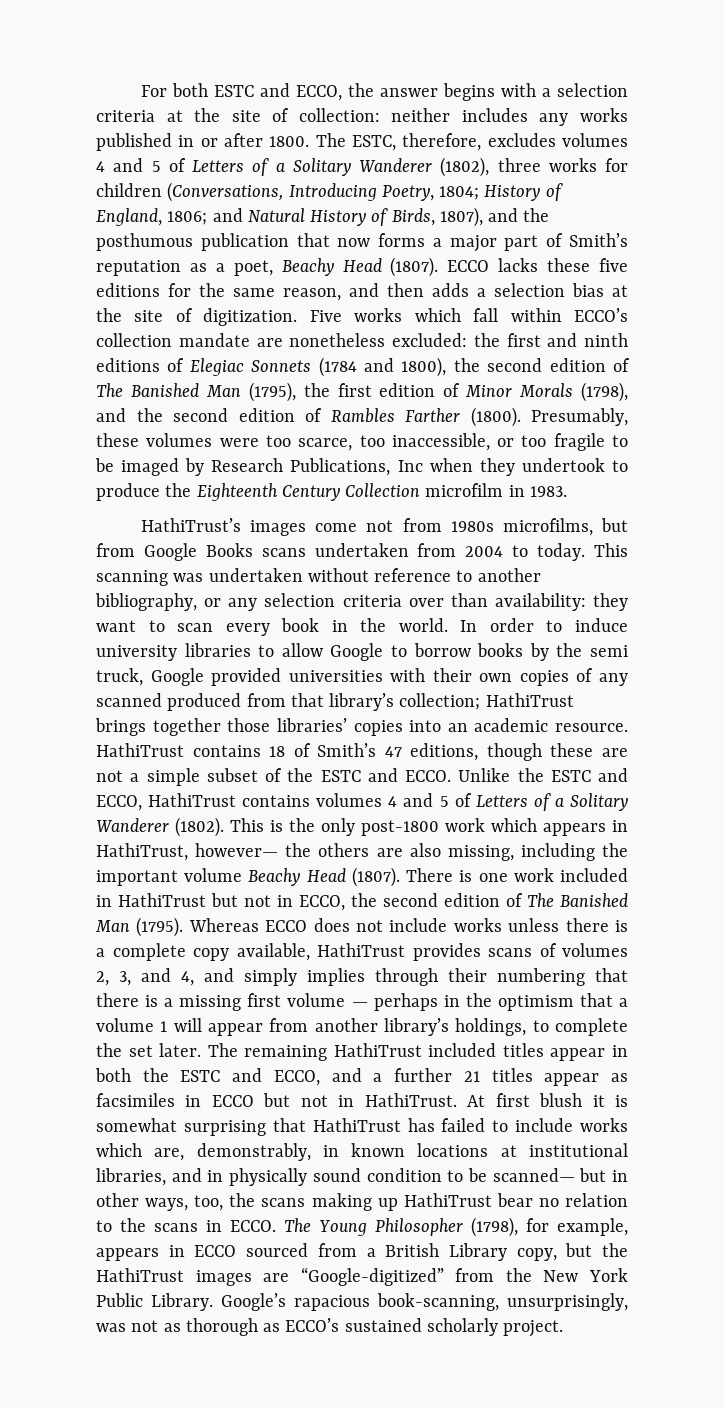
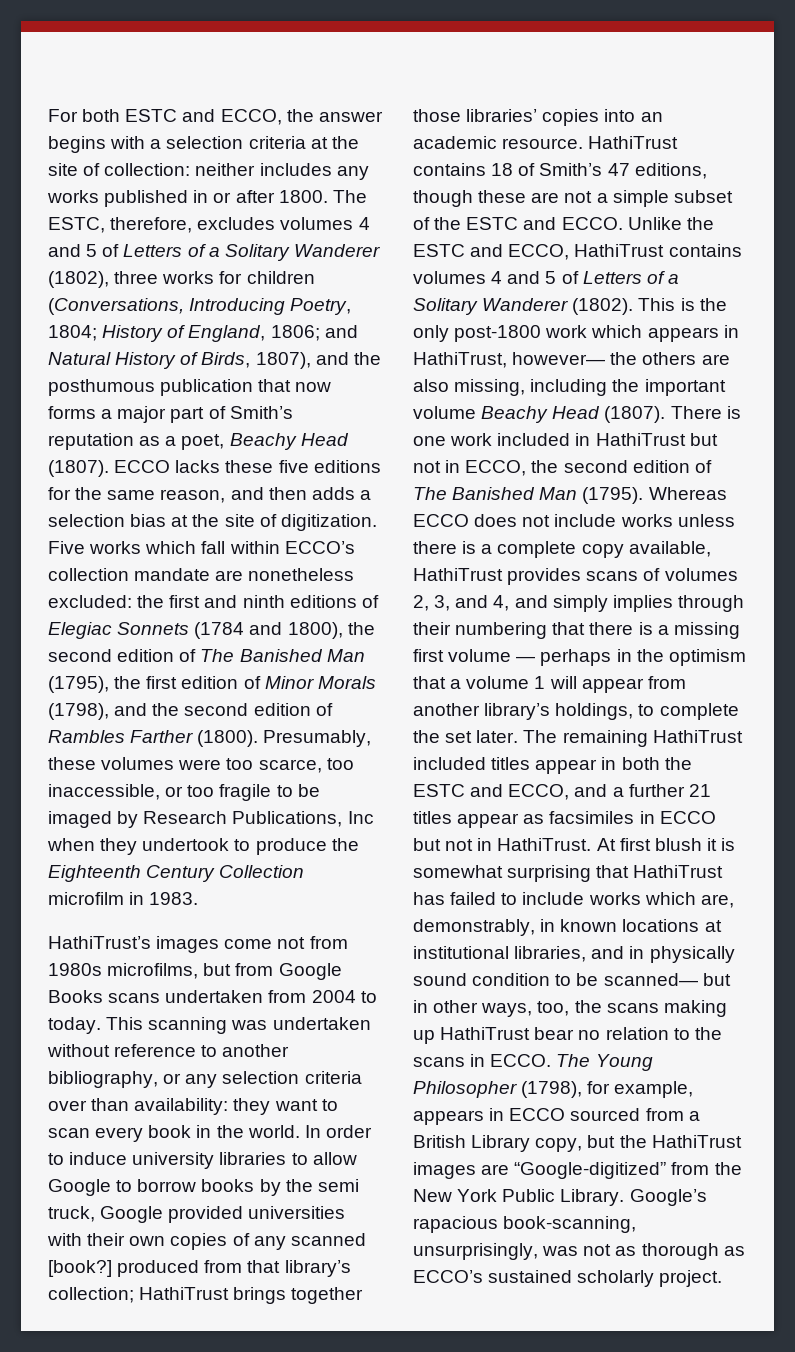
(162, 700) none -> [48,1260,112,1277] [book?]

